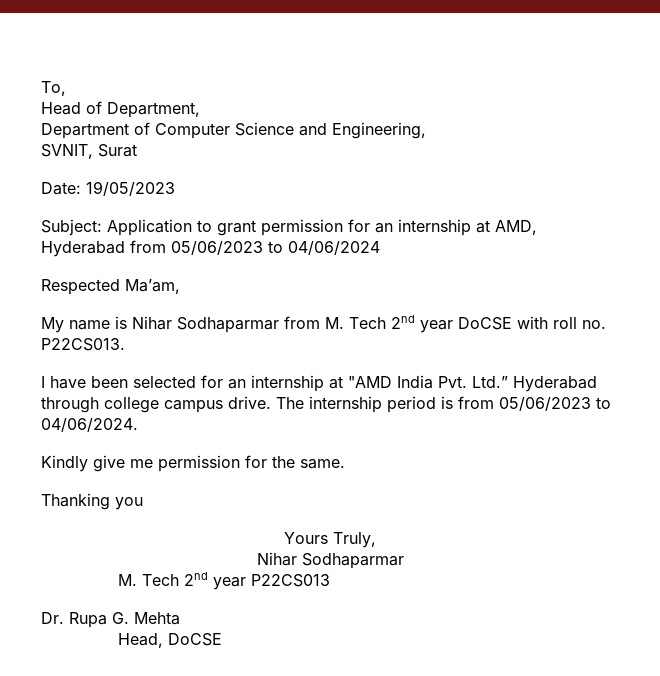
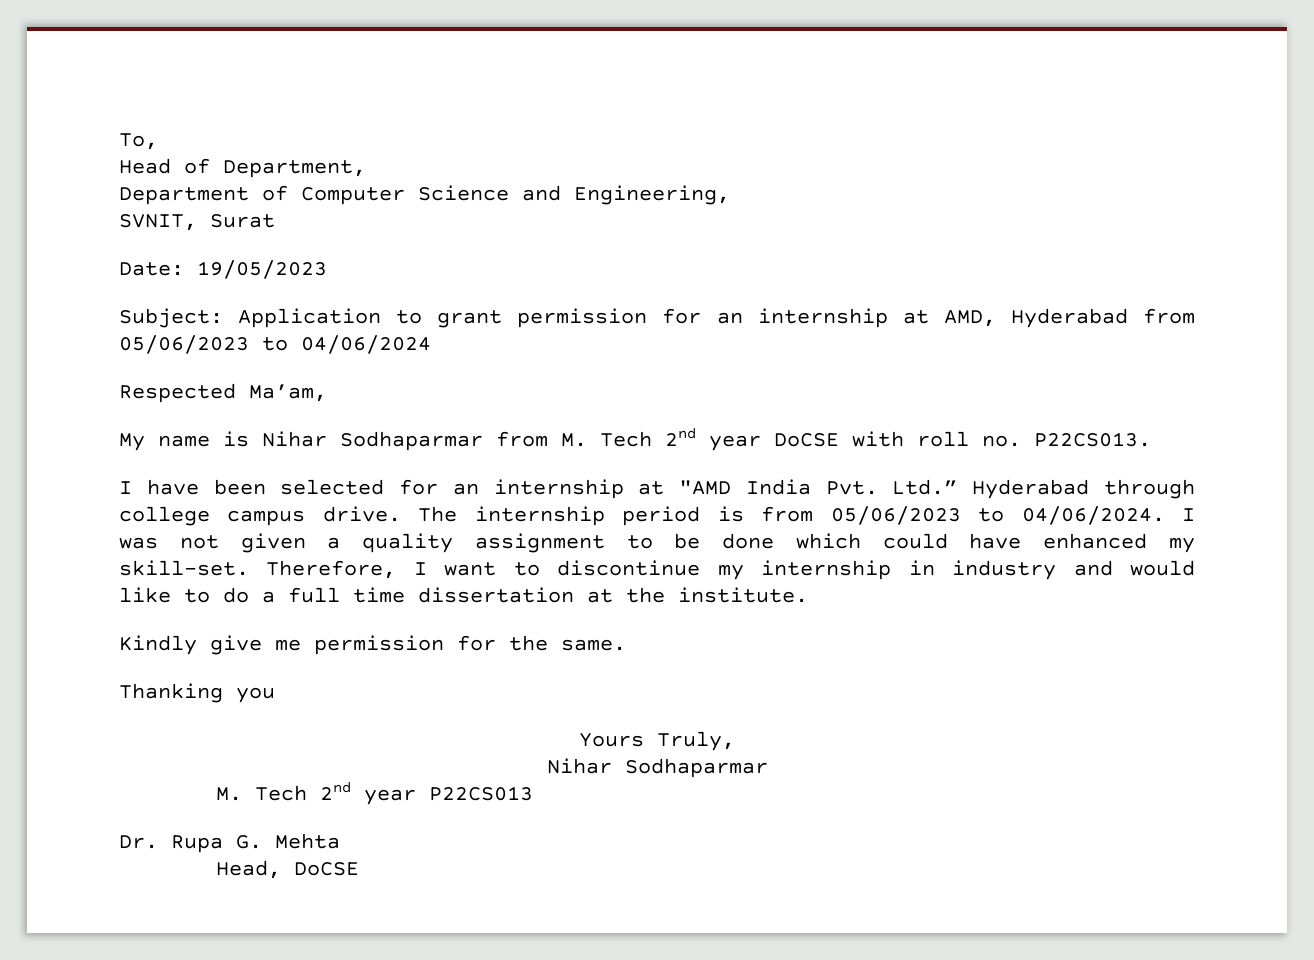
(138, 425) none -> [1182,508,1196,521] [119,533,1195,553] [119,560,1196,580] [119,587,808,603] I was not given a quality assignment to be done which could have enhanced my skill-set. Therefore, I want to discontinue my internship in industry and would like to do a full time dissertation at the institute.

